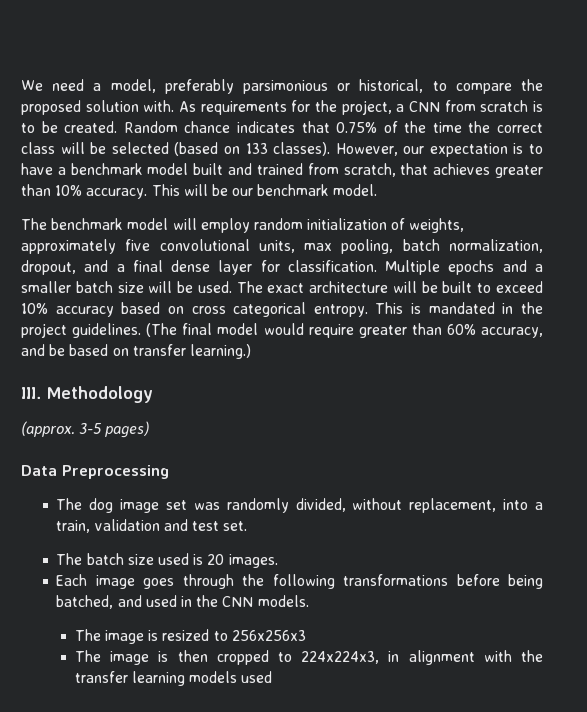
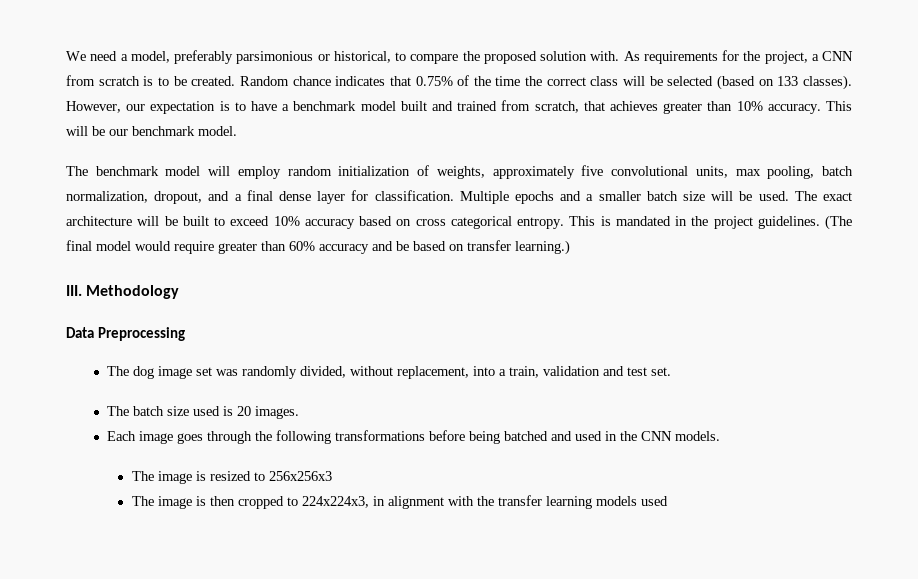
[481,327,544,338] accuracy, -> [319,244,369,254] accuracy
[21,421,150,438] // (approx. 3-5 pages) -> (180, 292) none
[56,595,114,609] batched, -> [503,431,548,441] batched

